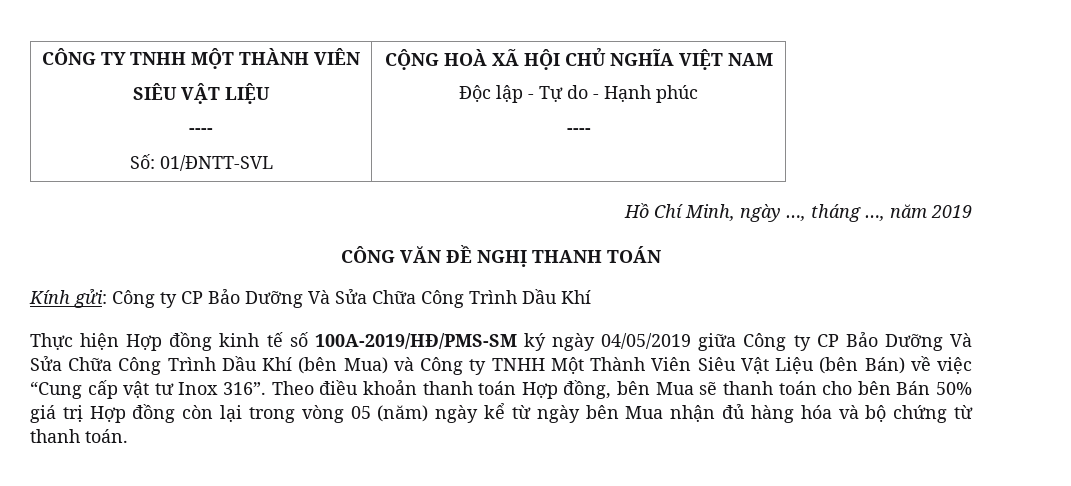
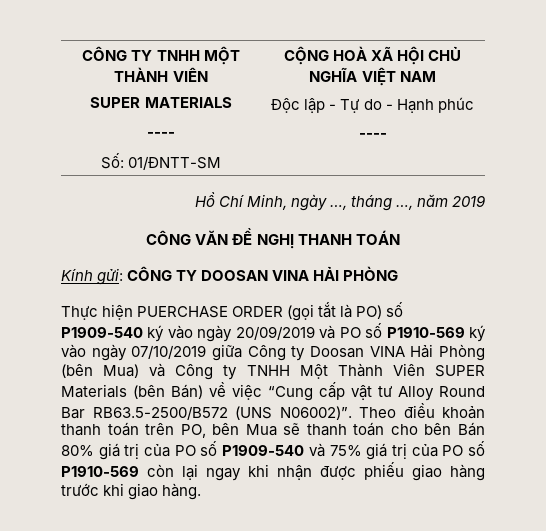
[133,83,270,104] SIÊU VẬT LIỆU -> [90,97,232,108] SUPER MATERIALS
[159,155,273,171] 01/ĐNTT-SVL -> [128,156,222,170] 01/ĐNTT-SM
[112,289,591,308] [30,332,973,351] [30,356,293,375] Công ty CP Bảo Dưỡng Và Sửa Chữa Công Trình Dầu Khí // Thực hiện Hợp đồng kinh tế số 100A-2019/HĐ/PMS-SM ký ngày 04/05/2019 giữa Công ty CP Bảo Dưỡng Và Sửa Chữa Công Trình Dầu Khí -> [127,266,399,281] [61,302,404,321] [61,323,487,342] [61,344,486,361] CÔNG TY DOOSAN VINA HẢI PHÒNG // Thực hiện PUERCHASE ORDER (gọi tắt là PO) số P1909-540 ký vào ngày 20/09/2019 và PO số P1910-569 ký vào ngày 07/10/2019 giữa Công ty Doosan VINA Hải Phòng
[697,357,815,374] Siêu Vật Liệu -> [435,365,485,377] [61,384,127,398] SUPER Materials
[178,382,267,395] Inox 316”. -> [398,386,485,401] [61,406,352,420] Alloy Round Bar RB63.5-2500/B572 (UNS N06002)”.
[521,380,612,399] Hợp đồng, -> [145,422,206,438] trên PO,
[935,382,972,395] [30,403,974,423] [30,429,128,443] 50% giá trị Hợp đồng còn lại trong vòng 05 (năm) ngày kể từ ngày bên Mua nhận đủ hàng hóa và bộ chứng từ thanh toán. -> [61,441,485,460] [61,462,485,481] [61,483,202,500] 80% giá trị của PO số P1909-540 và 75% giá trị của PO số P1910-569 còn lại ngay khi nhận được phiếu giao hàng trước khi giao hàng.

